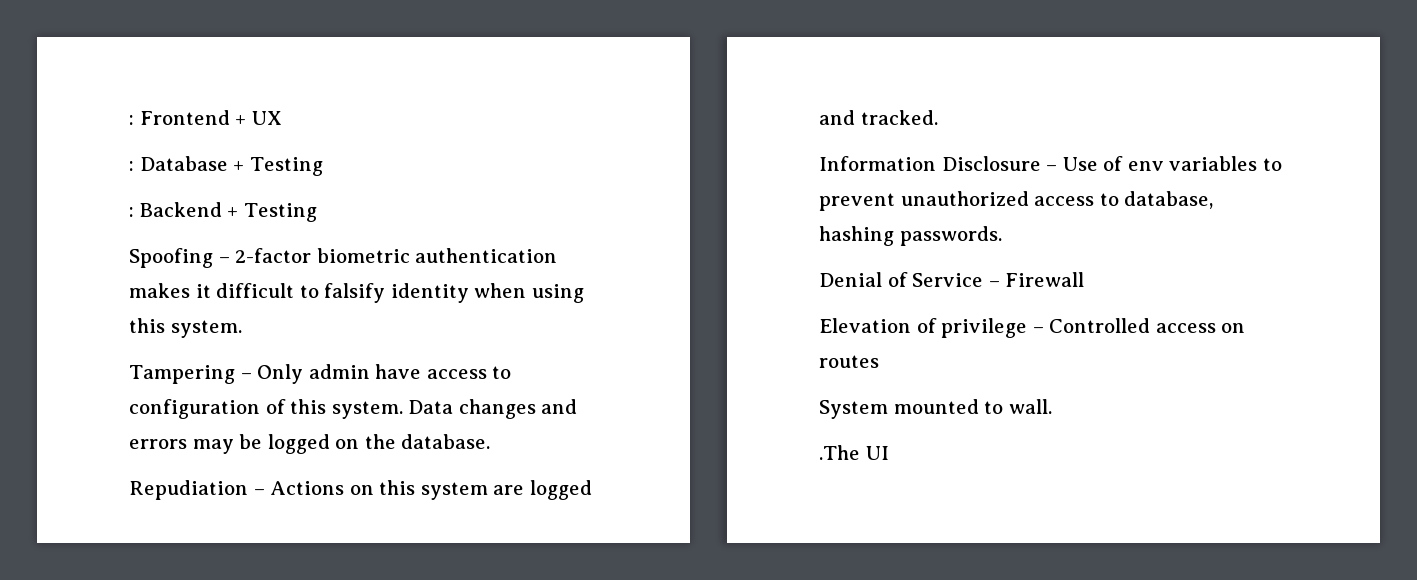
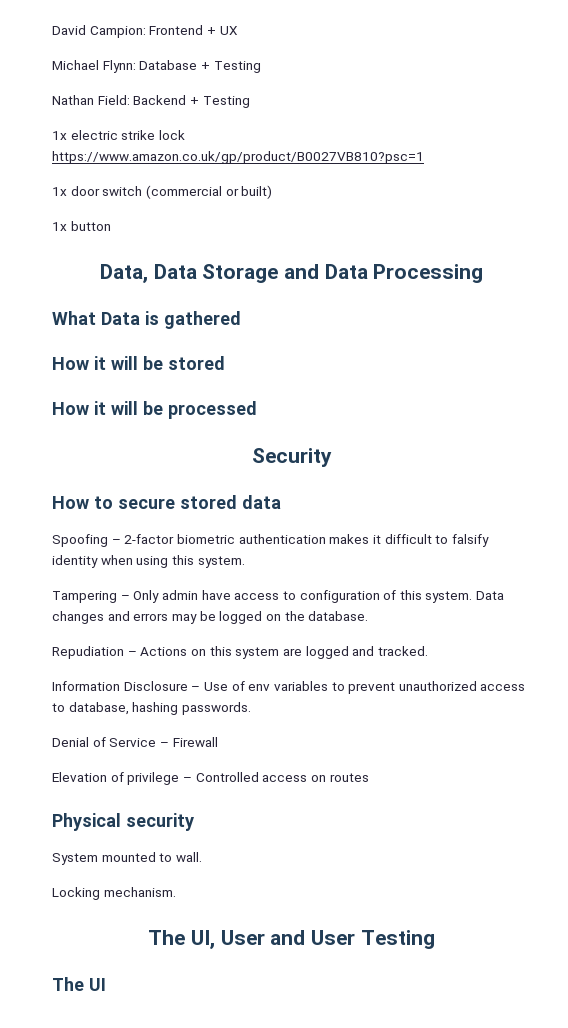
[129,115,134,125] : -> [52,25,146,38] David Campion:
[129,161,134,171] : -> [52,60,136,73] Michael Flynn:
[129,207,134,217] : -> [52,95,130,105] Nathan Field:
(317, 212) none -> [52,130,185,140] [52,151,424,164] [52,185,273,199] [52,221,111,231] [99,264,484,283] [52,311,241,329] [52,356,225,370] [52,401,257,419] [251,448,332,467] [52,495,281,509] // 1x electric strike lock https://www.amazon.co.uk/gp/product/B0027VB810?psc=1 // 1x door switch (commercial or built) // 1x button // Data, Data Storage and Data Processing // What Data is gathered // How it will be stored // How it will be processed // Security // How to secure stored data
(879, 361) none -> [52,813,194,831] // Physical security
[819,445,860,460] .The -> [52,887,176,900] [148,930,435,949] [52,977,84,991] Locking mechanism. // The UI, User and User Testing // The

